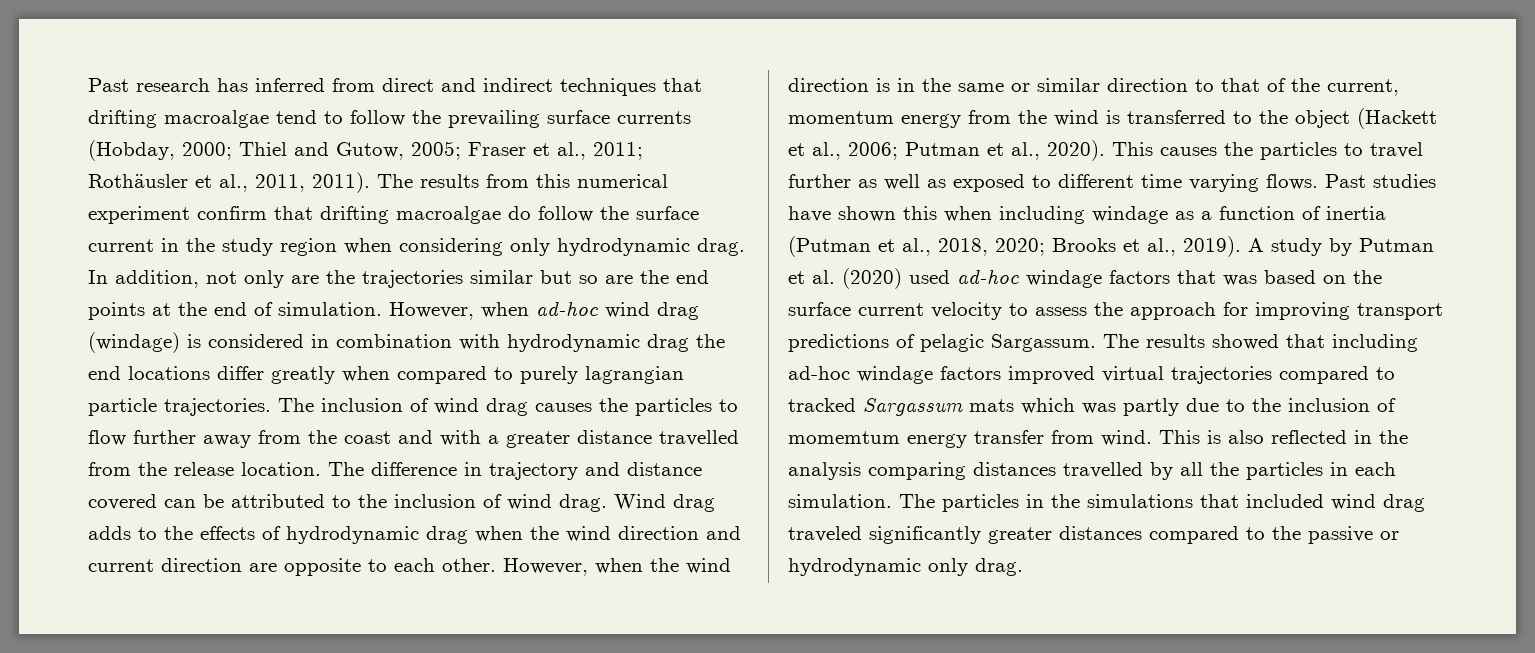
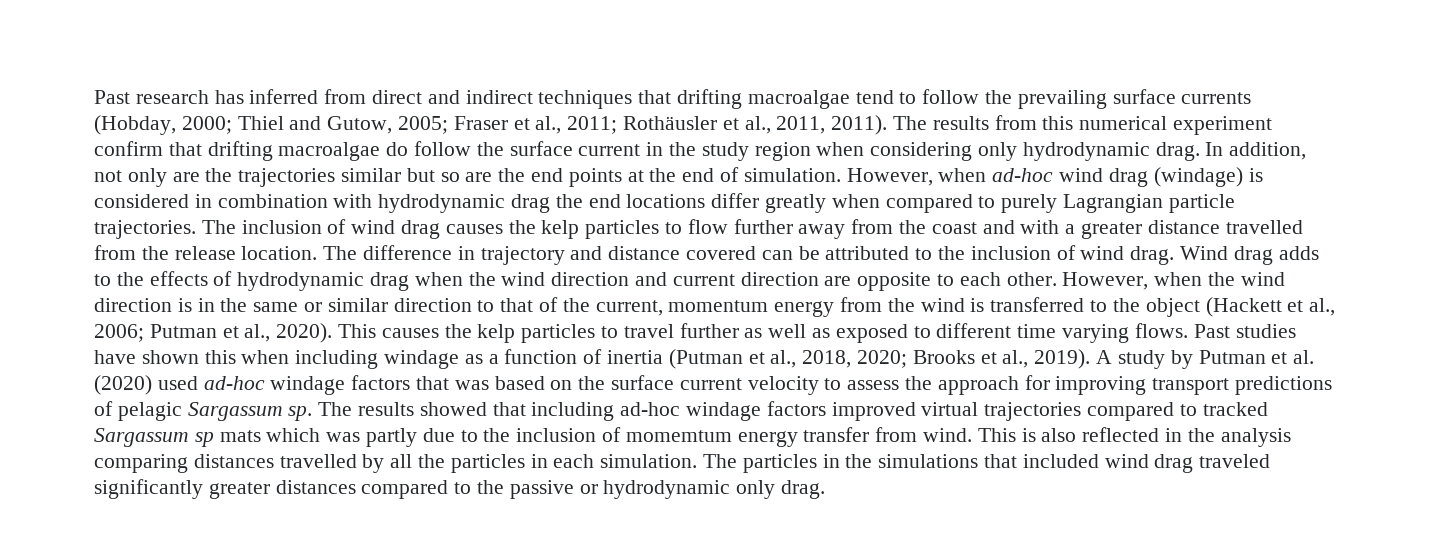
[585,366,684,384] lagrangian -> [1063,194,1164,213] Lagrangian
(628, 405) none -> [541,220,580,239] kelp
(1253, 149) none -> [477,324,516,343] kelp
[991,334,1096,352] Sargassum. -> [187,402,313,421] Sargassum sp.
(963, 407) none -> [194,432,214,447] sp

